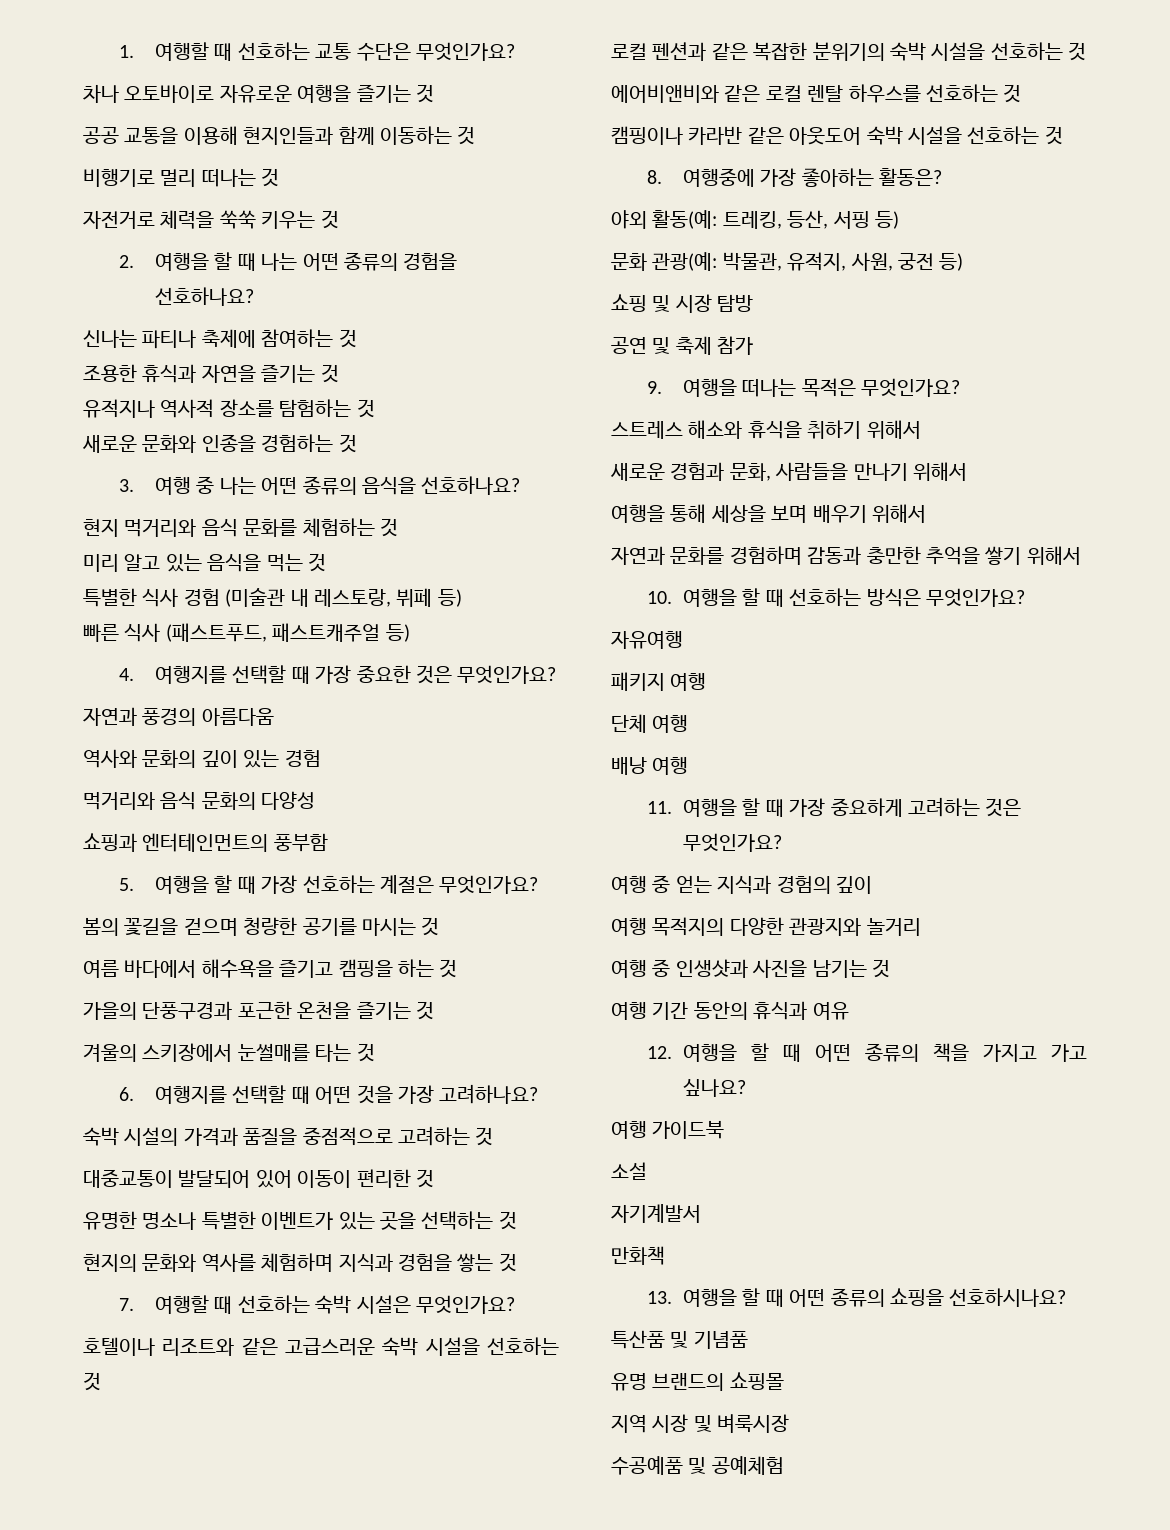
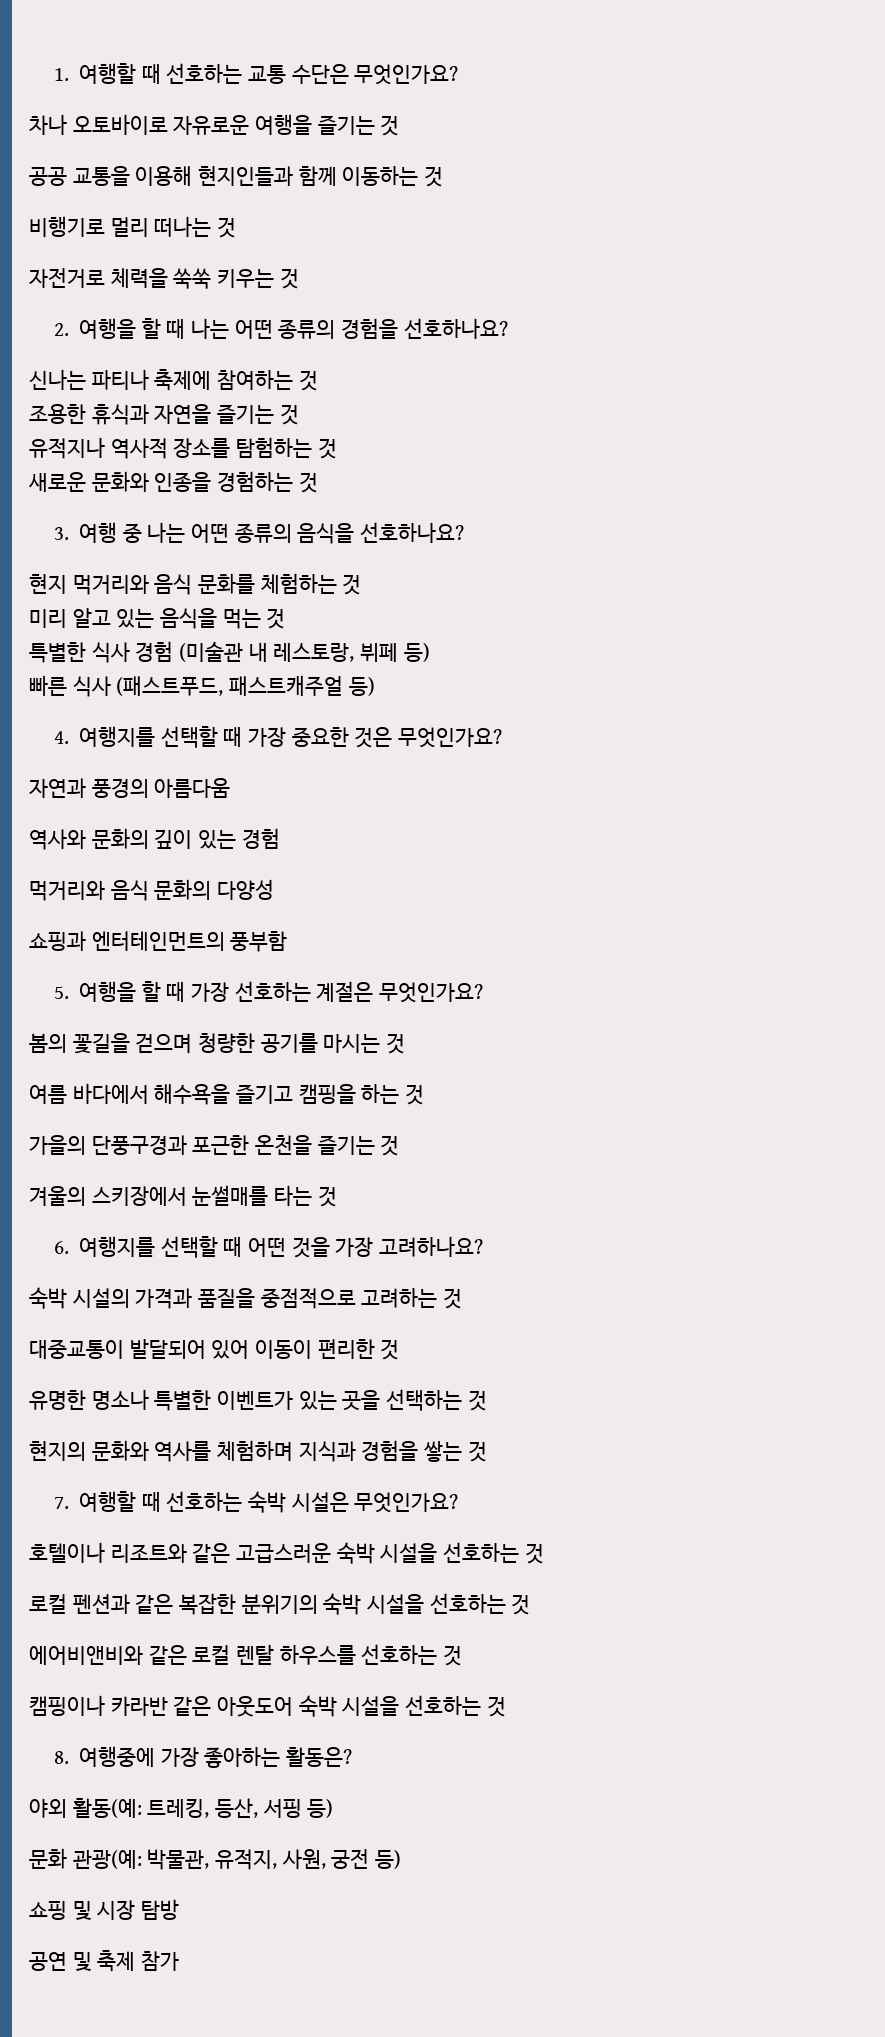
[647,378,961,397] [611,420,921,439] [610,462,967,481] [611,504,926,523] [611,546,1081,565] [647,588,1026,607] [611,630,683,649] [611,672,707,691] [611,714,689,733] [611,756,689,775] [647,797,1022,817] [683,833,783,852] [611,875,872,894] [611,917,921,936] [611,959,890,978] [611,1001,849,1020] [647,1043,1087,1062] [683,1079,747,1097] [611,1120,725,1139] [611,1162,647,1180] [611,1204,701,1223] [611,1246,665,1265] [647,1288,1067,1307] [611,1330,748,1349] [611,1372,784,1391] [611,1414,790,1433] [611,1456,784,1475] // 9. 여행을 떠나는 목적은 무엇인가요? // 스트레스 해소와 휴식을 취하기 위해서 // 새로운 경험과 문화, 사람들을 만나기 위해서 // 여행을 통해 세상을 보며 배우기 위해서 // 자연과 문화를 경험하며 감동과 충만한 추억을 쌓기 위해서 // 10. 여행을 할 때 선호하는 방식은 무엇인가요? // 자유여행 // 패키지 여행 // 단체 여행 // 배낭 여행 // 11. 여행을 할 때 가장 중요하게 고려하는 것은 무엇인가요? // 여행 중 얻는 지식과 경험의 깊이 // 여행 목적지의 다양한 관광지와 놀거리 // 여행 중 인생샷과 사진을 남기는 것 // 여행 기간 동안의 휴식과 여유 // 12. 여행을 할 때 어떤 종류의 책을 가지고 가고 싶나요? // 여행 가이드북 // 소설 // 자기계발서 // 만화책 // 13. 여행을 할 때 어떤 종류의 쇼핑을 선호하시나요? // 특산품 및 기념품 // 유명 브랜드의 쇼핑몰 // 지역 시장 및 벼룩시장 // 수공예품 및 공예체험 -> (180, 1961) none

